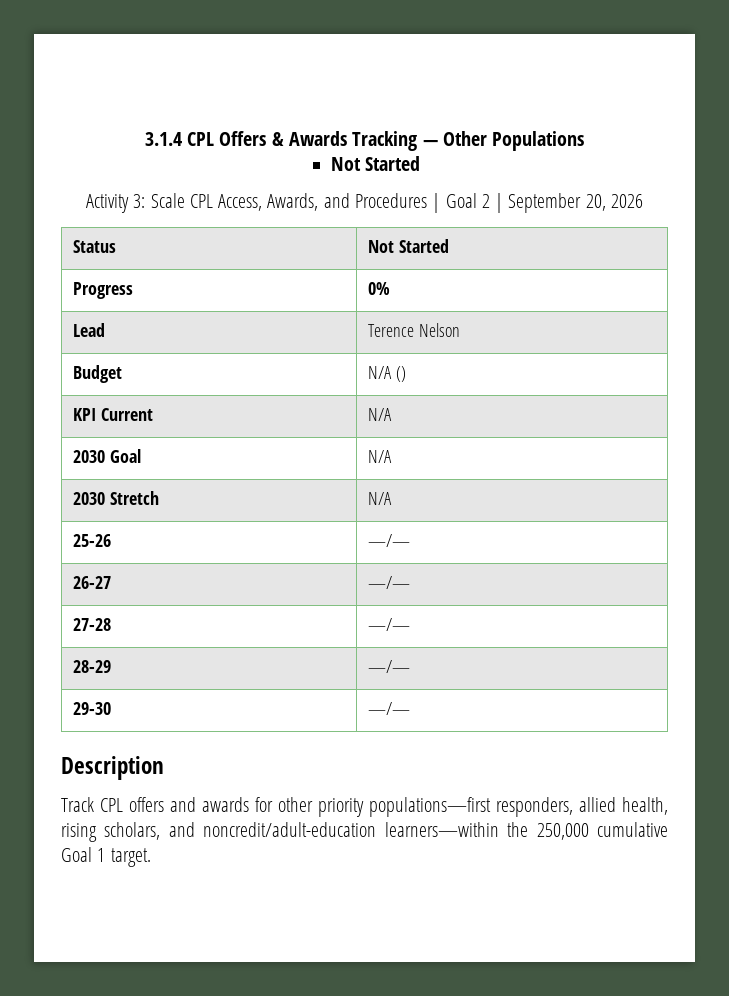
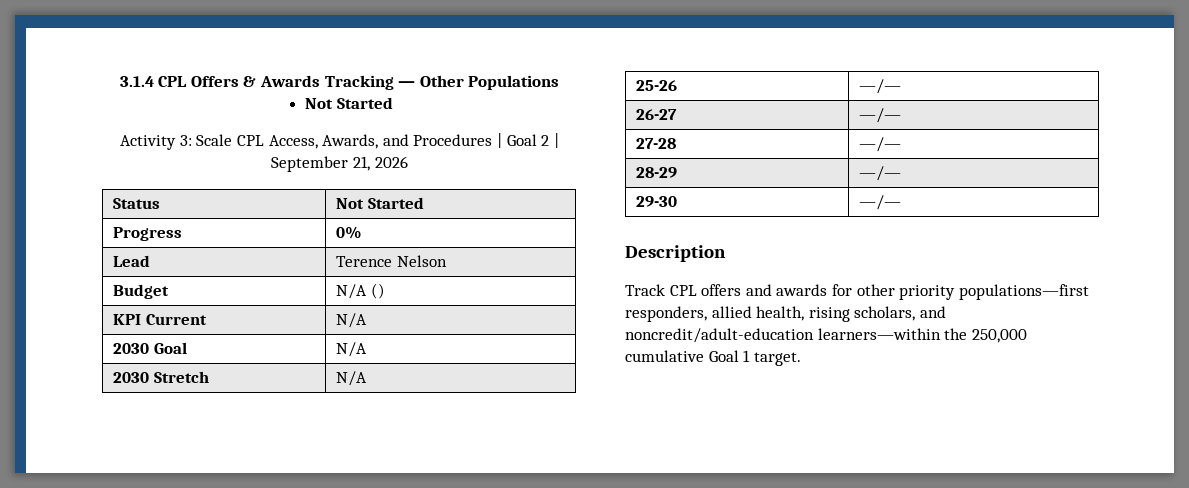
[585,194,606,211] 20, -> [353,156,370,171] 21,

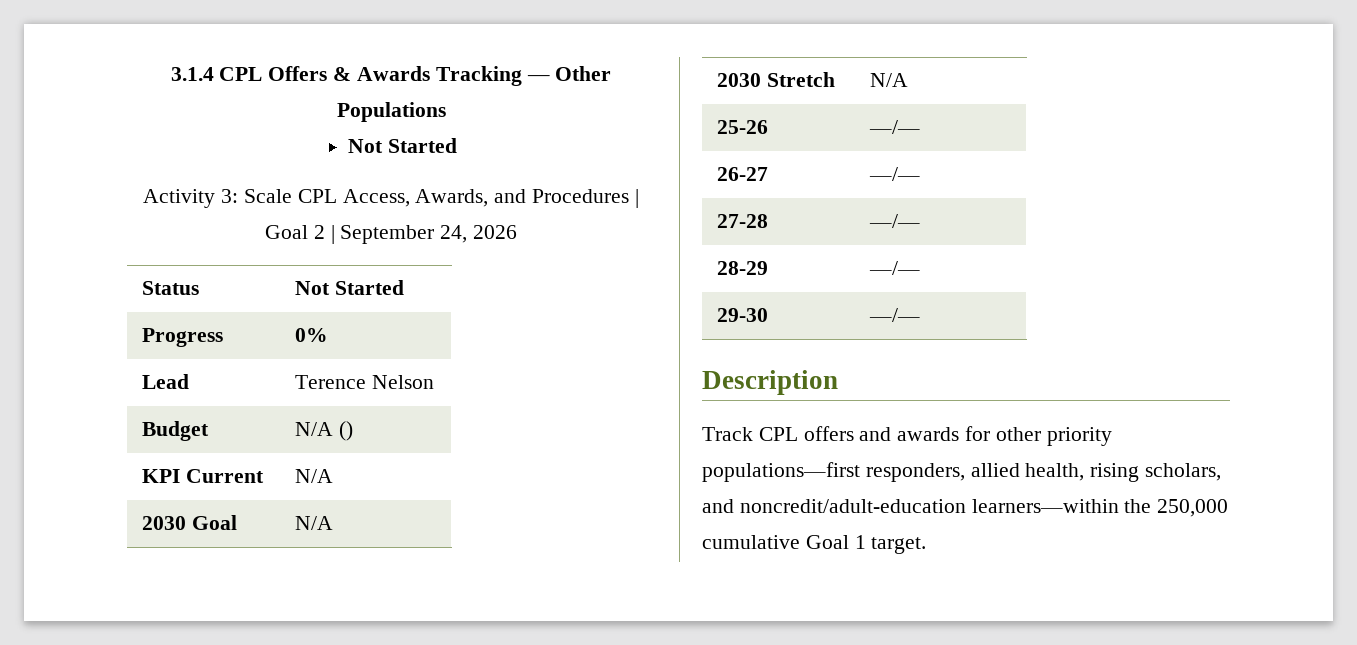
[353,156,370,171] 21, -> [440,225,468,243] 24,

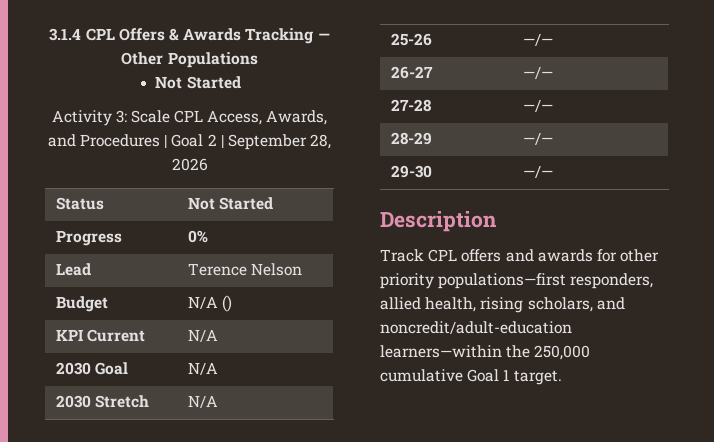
[440,225,468,243] 24, -> [310,134,332,149] 28,

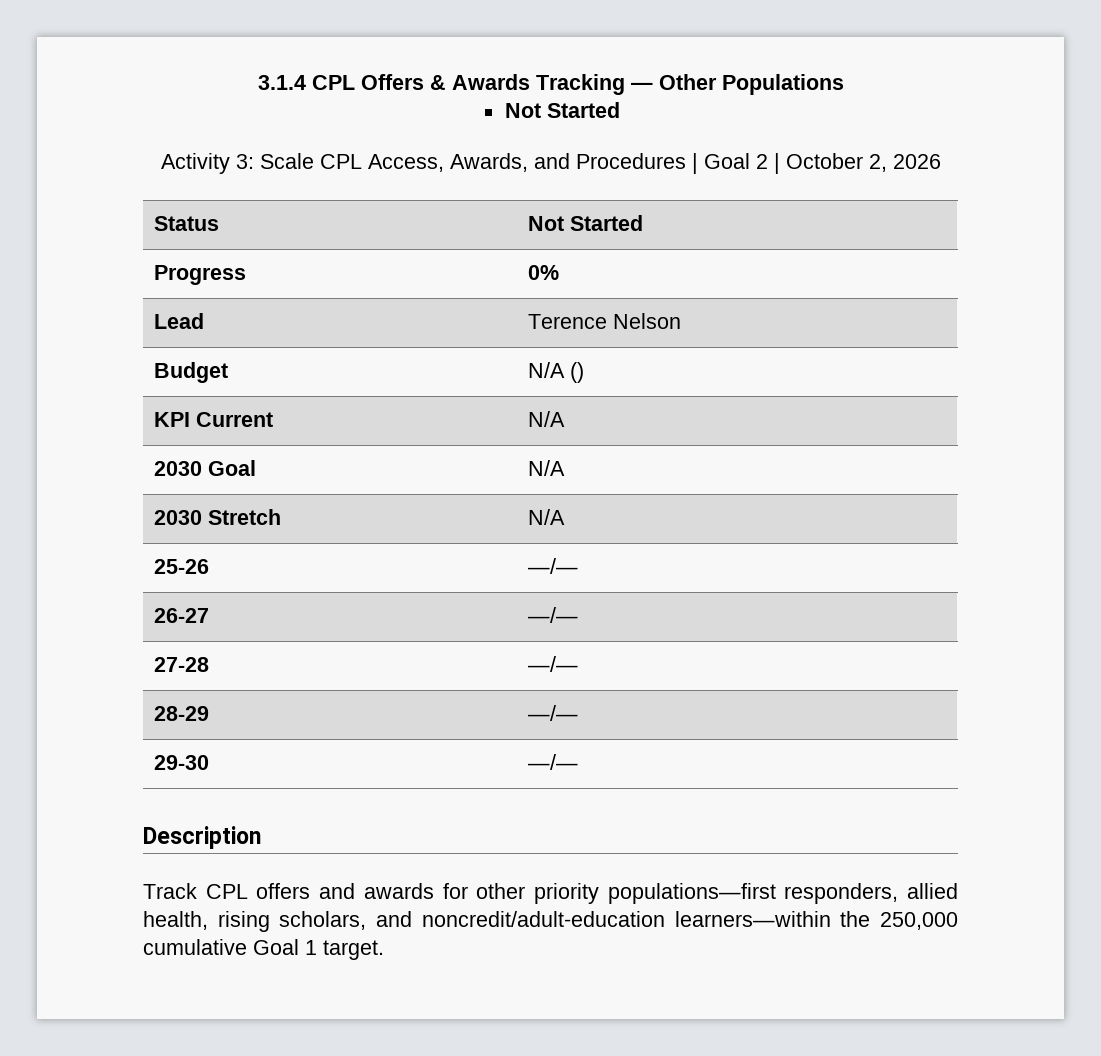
[227,134,332,150] September 28, -> [785,153,887,172] October 2,

